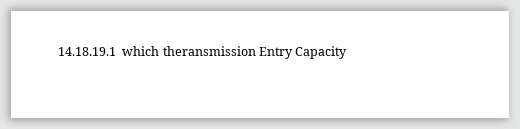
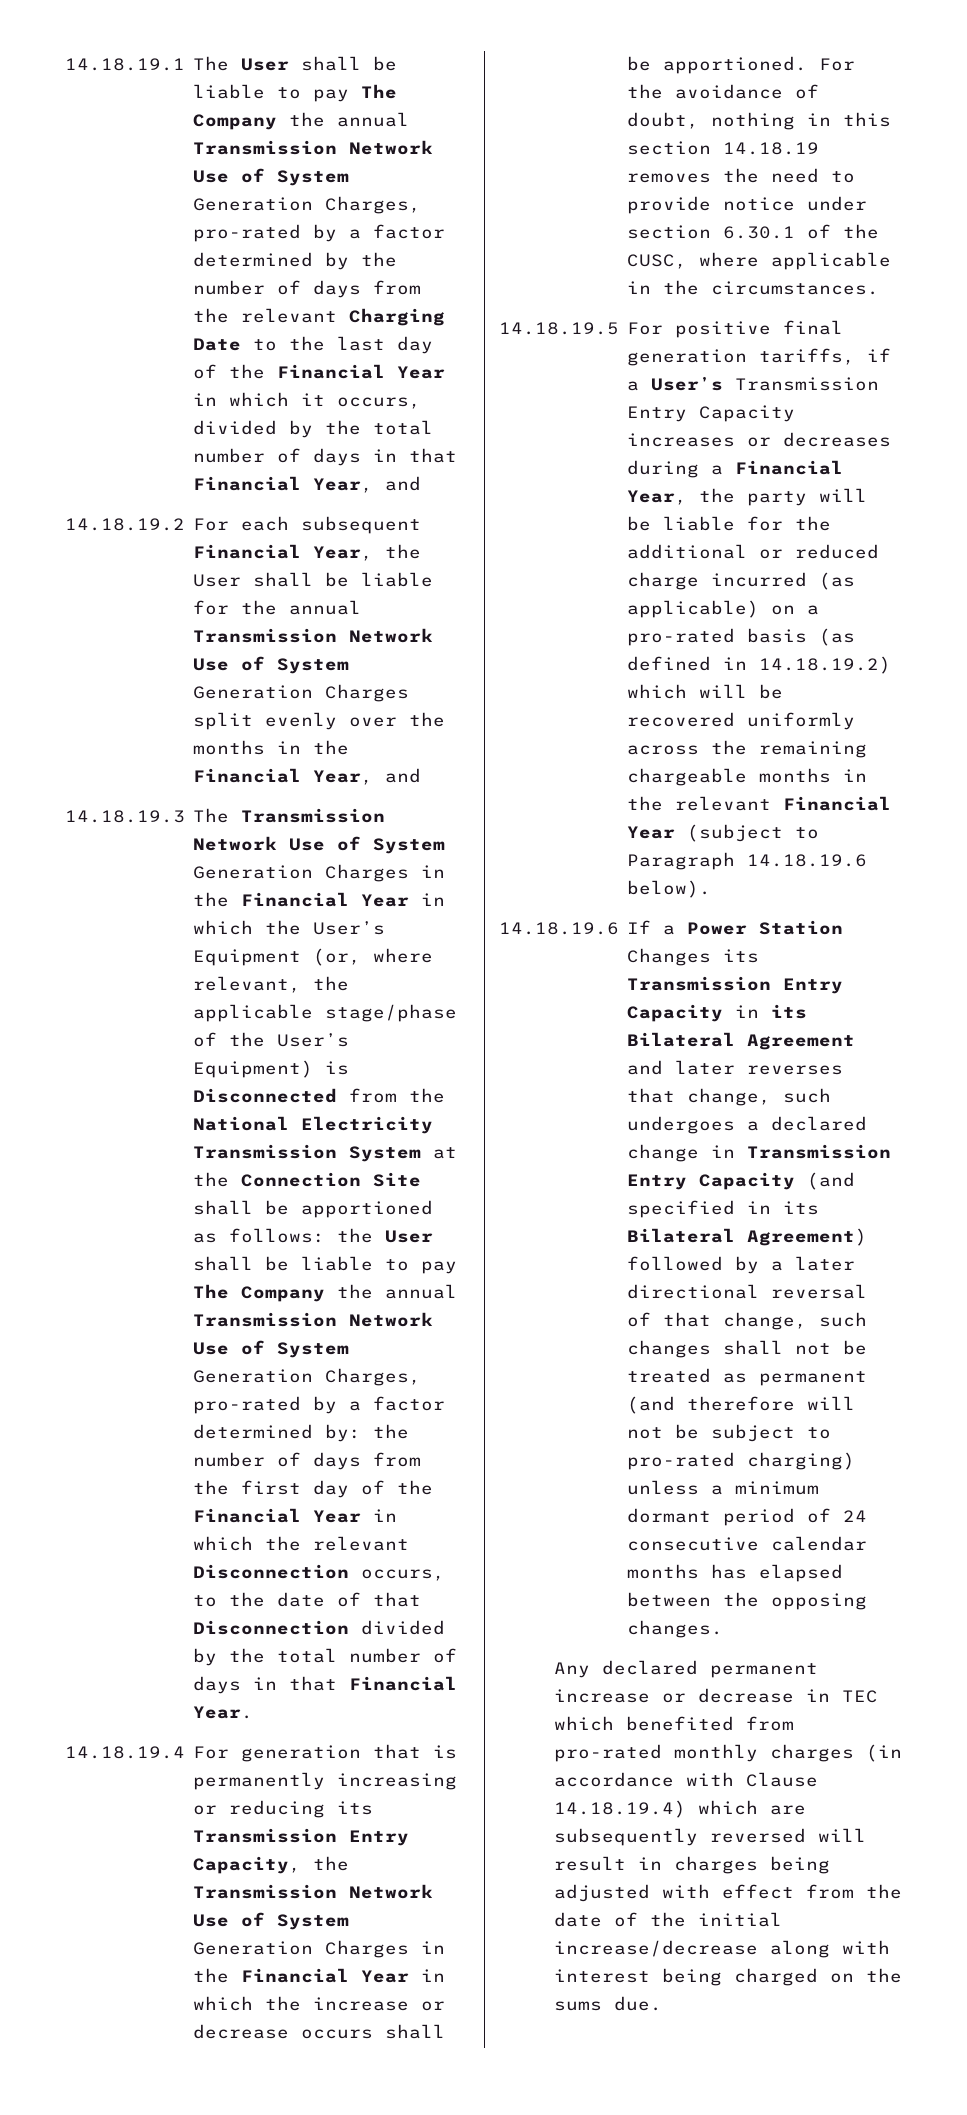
[122,46,348,59] which theransmission Entry Capacity -> [193,56,398,71] [193,84,398,102] [193,112,410,130] [193,140,434,155] [193,168,350,186] [193,196,422,214] [193,224,446,242] [193,252,398,270] [193,280,422,298] [193,308,446,326] [193,336,434,354] [193,364,446,379] [193,392,422,409] [193,420,434,438] [193,448,458,466] [193,476,422,493] [65,516,422,534] [193,544,422,561] [193,572,434,587] [193,600,362,615] [193,628,434,643] [193,656,350,674] [193,684,410,702] [193,712,446,730] [193,740,350,755] [193,768,422,785] [65,808,386,823] [193,836,446,854] [193,864,446,882] [193,892,446,907] [193,920,386,935] [193,948,434,966] [193,976,350,993] [193,1004,458,1022] [193,1032,350,1047] [193,1060,350,1078] [193,1088,446,1103] [193,1116,434,1134] [193,1144,458,1162] [193,1172,422,1187] [193,1200,434,1218] [193,1228,434,1243] [193,1256,458,1274] [193,1284,458,1302] [193,1312,434,1327] [193,1340,350,1358] [193,1368,422,1386] [193,1396,446,1414] [193,1424,410,1442] [193,1452,422,1470] [193,1480,434,1498] [193,1508,398,1523] [193,1536,410,1551] [193,1564,446,1581] [193,1592,422,1607] [193,1620,446,1635] [193,1648,458,1666] [193,1676,458,1694] [193,1706,254,1719] [65,1744,458,1762] [193,1772,458,1790] [193,1800,374,1818] [193,1828,410,1846] [193,1856,350,1874] [193,1884,434,1899] [193,1912,350,1930] [193,1940,446,1958] [193,1968,446,1983] [193,1996,446,2011] [193,2024,446,2039] [627,56,856,74] [627,84,820,99] [627,112,892,130] [627,141,820,155] [627,168,856,183] [627,196,868,214] [627,224,880,239] [627,252,892,270] [627,280,880,295] [499,320,844,338] [627,348,892,366] [627,376,880,391] [627,405,796,422] [627,432,892,447] [627,460,844,478] [627,488,868,506] [627,516,832,531] [627,544,880,559] [627,572,856,590] [627,600,820,618] [627,628,856,646] [627,656,892,674] [627,684,784,699] [627,712,856,730] [627,740,868,758] [627,768,868,786] [627,796,892,811] [627,824,820,842] [627,852,868,870] [627,880,712,898] [499,920,844,935] [627,948,760,966] [627,976,844,994] [627,1004,808,1022] [627,1032,856,1050] [627,1060,844,1075] [627,1088,832,1106] [627,1116,868,1134] [627,1144,892,1162] [627,1172,856,1190] [627,1200,820,1218] [627,1228,868,1246] [627,1256,856,1274] [627,1284,868,1299] [627,1312,868,1330] [627,1340,868,1358] [627,1368,868,1386] [627,1396,856,1414] [627,1424,832,1442] [627,1452,856,1470] [627,1480,820,1495] [627,1508,868,1526] [627,1536,868,1551] [627,1564,844,1582] [627,1592,868,1610] [627,1620,724,1638] [553,1660,818,1678] [553,1688,878,1703] [553,1716,794,1731] [553,1744,902,1762] [553,1772,818,1787] [553,1800,806,1818] [553,1828,866,1846] [553,1856,830,1874] [553,1884,902,1902] [553,1912,782,1927] [553,1940,890,1958] [553,1968,902,1986] [553,1996,662,2011] The User shall be liable to pay The Company the annual Transmission Network Use of System Generation Charges, pro-rated by a factor determined by the number of days from the relevant Charging Date to the last day of the Financial Year in which it occurs, divided by the total number of days in that Financial Year, and // 14.18.19.2 For each subsequent Financial Year, the User shall be liable for the annual Transmission Network Use of System Generation Charges split evenly over the months in the Financial Year, and // 14.18.19.3 The Transmission Network Use of System Generation Charges in the Financial Year in which the User’s Equipment (or, where relevant, the applicable stage/phase of the User’s Equipment) is Disconnected from the National Electricity Transmission System at the Connection Site shall be apportioned as follows: the User shall be liable to pay The Company the annual Transmission Network Use of System Generation Charges, pro-rated by a factor determined by: the number of days from the first day of the Financial Year in which the relevant Disconnection occurs, to the date of that Disconnection divided by the total number of days in that Financial Year. // 14.18.19.4 For generation that is permanently increasing or reducing its Transmission Entry Capacity, the Transmission Network Use of System Generation Charges in the Financial Year in which the increase or decrease occurs shall be apportioned. For the avoidance of doubt, nothing in this section 14.18.19 removes the need to provide notice under section 6.30.1 of the CUSC, where applicable in the circumstances. // 14.18.19.5 For positive final generation tariffs, if a User’s Transmission Entry Capacity increases or decreases during a Financial Year, the party will be liable for the additional or reduced charge incurred (as applicable) on a pro-rated basis (as defined in 14.18.19.2) which will be recovered uniformly across the remaining chargeable months in the relevant Financial Year (subject to Paragraph 14.18.19.6 below). // 14.18.19.6 If a Power Station Changes its Transmission Entry Capacity in its Bilateral Agreement and later reverses that change, such undergoes a declared change in Transmission Entry Capacity (and specified in its Bilateral Agreement) followed by a later directional reversal of that change, such changes shall not be treated as permanent (and therefore will not be subject to pro-rated charging) unless a minimum dormant period of 24 consecutive calendar months has elapsed between the opposing changes. // Any declared permanent increase or decrease in TEC which benefited from pro-rated monthly charges (in accordance with Clause 14.18.19.4) which are subsequently reversed will result in charges being adjusted with effect from the date of the initial increase/decrease along with interest being charged on the sums due.

